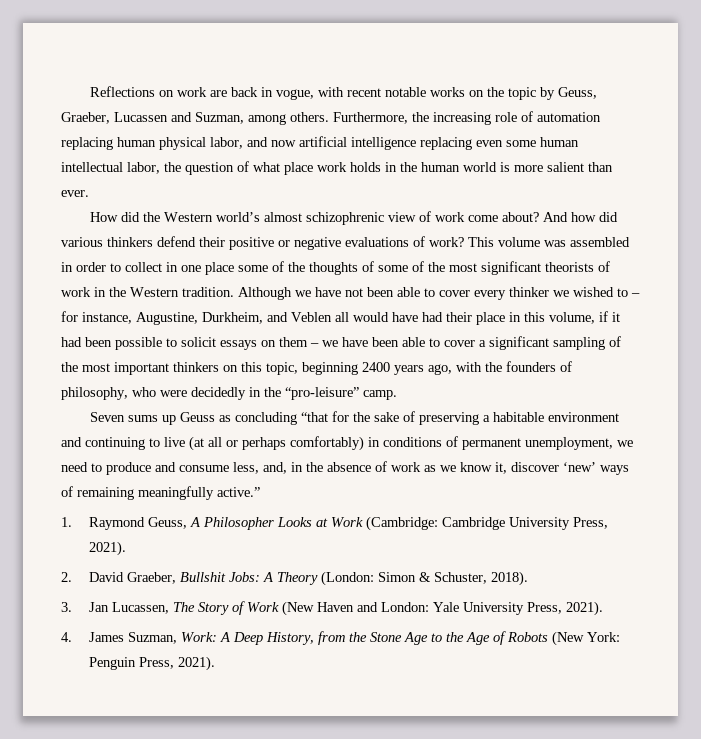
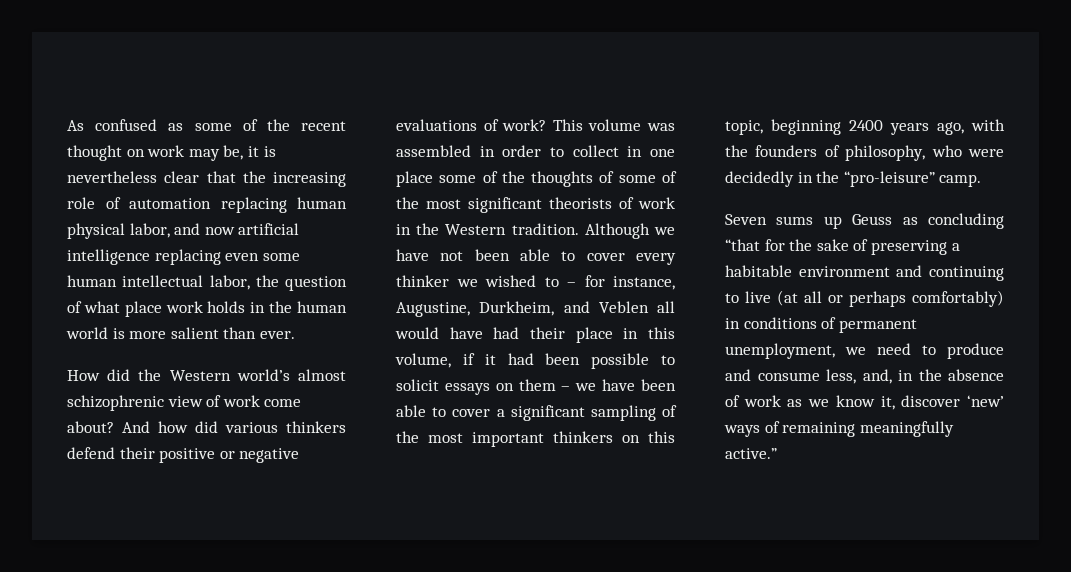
[89,86,597,100] [61,112,408,125] Reflections on work are back in vogue, with recent notable works on the topic by Geuss, Graeber, Lucassen and Suzman, among others. Furthermore, -> [67,119,346,131] [67,145,276,161] [67,171,236,183] As confused as some of the recent thought on work may be, it is nevertheless clear that
[61,516,608,531] [88,541,126,556] [61,571,528,586] [61,601,603,616] [61,631,620,646] [88,656,215,671] // 1. Raymond Geuss, A Philosopher Looks at Work (Cambridge: Cambridge University Press, 2021). // 2. David Graeber, Bullshit Jobs: A Theory (London: Simon & Schuster, 2018). // 3. Jan Lucassen, The Story of Work (New Haven and London: Yale University Press, 2021). // 4. James Suzman, Work: A Deep History, from the Stone Age to the Age of Robots (New York: Penguin Press, 2021). -> (777, 453) none

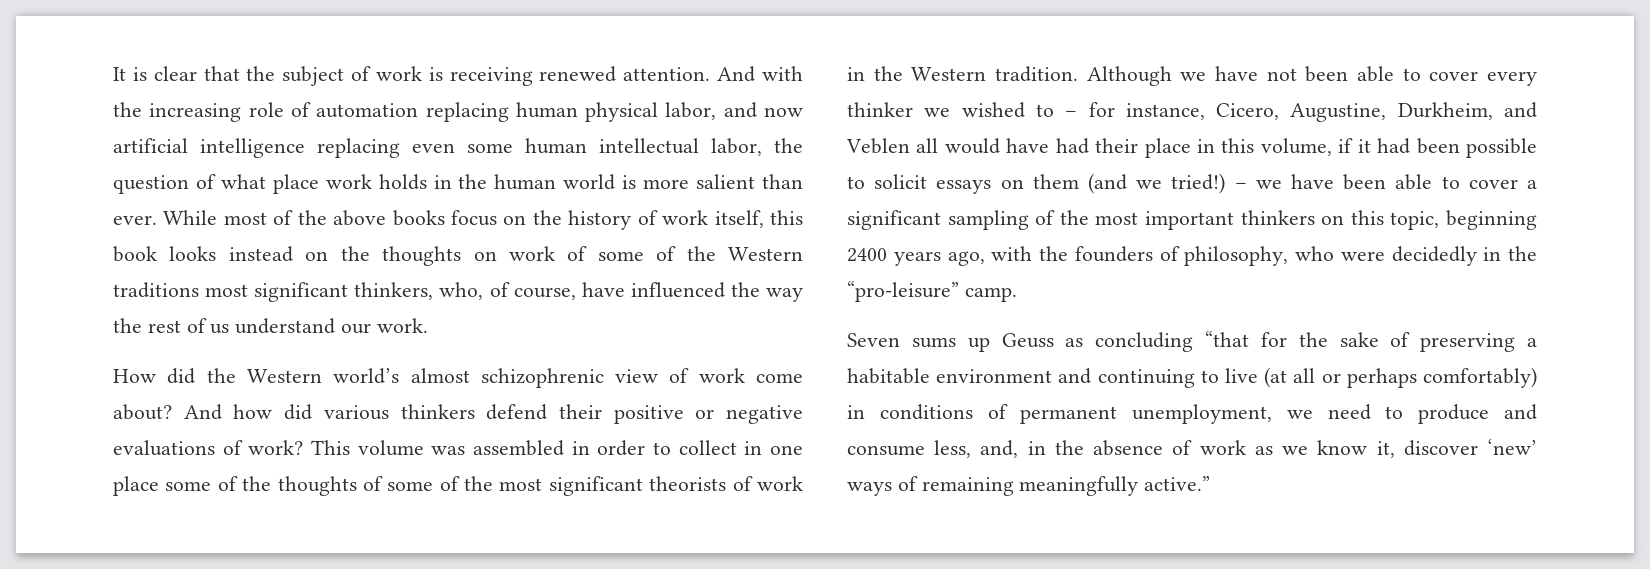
[67,119,346,131] [67,145,276,161] [67,171,236,183] As confused as some of the recent thought on work may be, it is nevertheless clear that -> [113,66,803,86] It is clear that the subject of work is receiving renewed attention. And with
(295, 335) none -> [163,210,804,230] [113,246,803,266] [113,282,803,302] [113,318,428,334] While most of the above books focus on the history of work itself, this book looks instead on the thoughts on work of some of the Western traditions most significant thinkers, who, of course, have influenced the way the rest of us understand our work.
(675, 283) none -> [1216,103,1280,120] Cicero,
(556, 385) none -> [1088,173,1226,194] (and we tried!)

